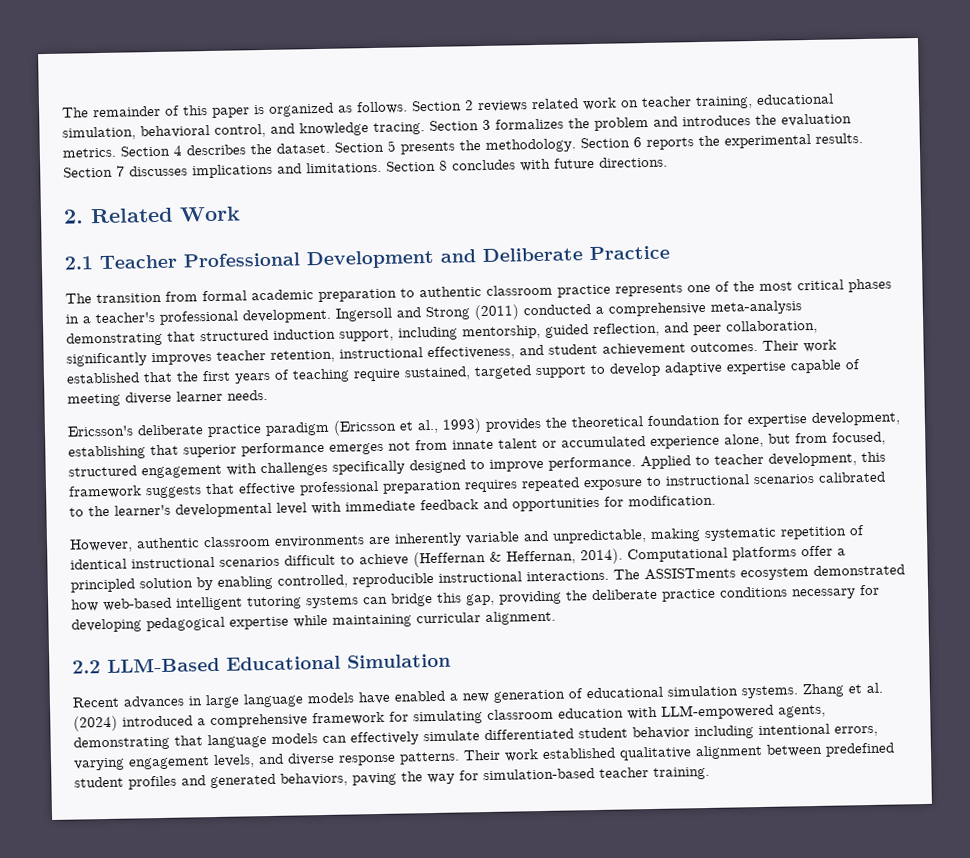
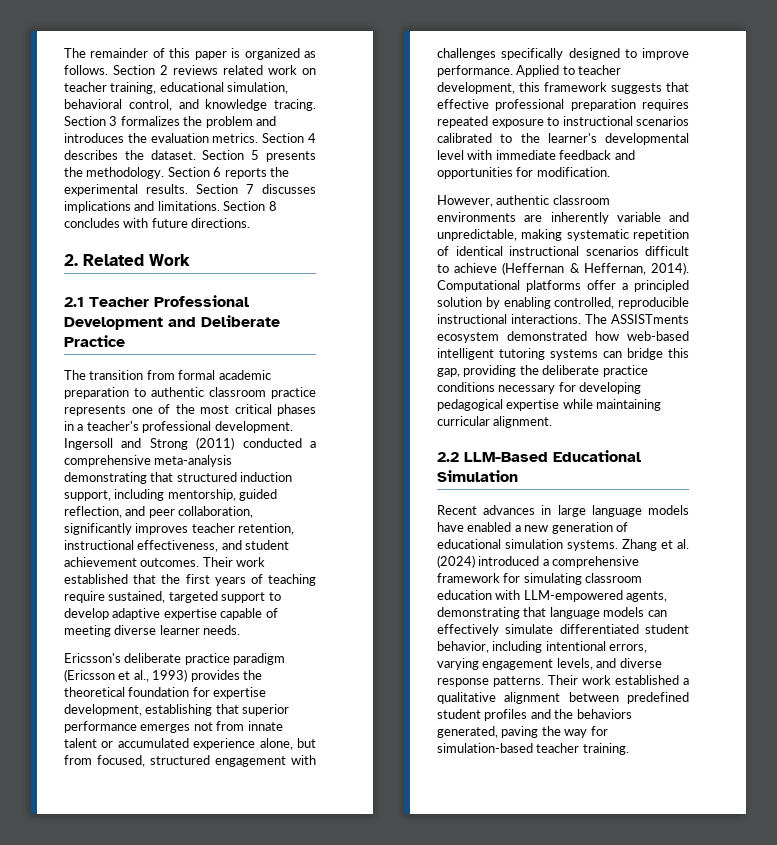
[632,726,690,740] behavior -> [437,641,489,653] behavior,
(616, 753) none -> [683,678,689,685] a
[210,772,348,789] generated behaviors, -> [554,709,632,719] [437,726,498,738] the behaviors generated,

